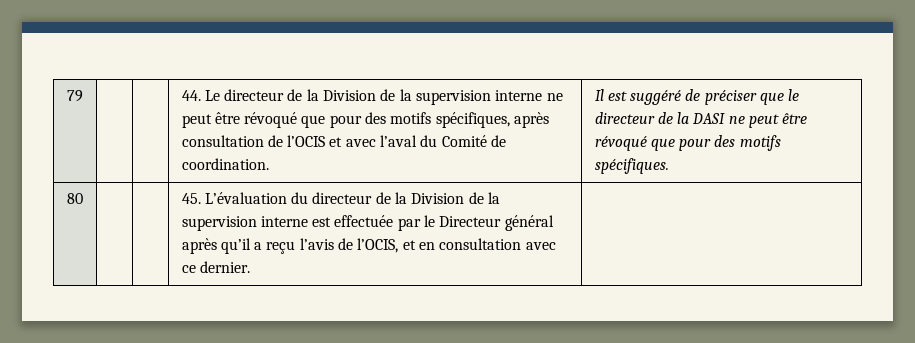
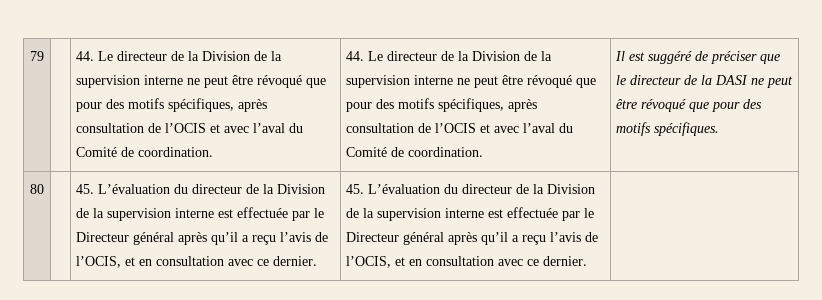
(83, 96) none -> [76,51,283,61] [76,75,327,88] [76,98,268,112] [76,123,304,133] [76,147,214,157] 44. Le directeur de la Division de la supervision interne ne peut être révoqué que pour des motifs spécifiques, après consultation de l’OCIS et avec l’aval du Comité de coordination.
(83, 198) none -> [76,184,326,194] [76,207,325,221] [76,232,329,245] [76,256,318,268] 45. L’évaluation du directeur de la Division de la supervision interne est effectuée par le Directeur général après qu’il a reçu l’avis de l’OCIS, et en consultation avec ce dernier.

